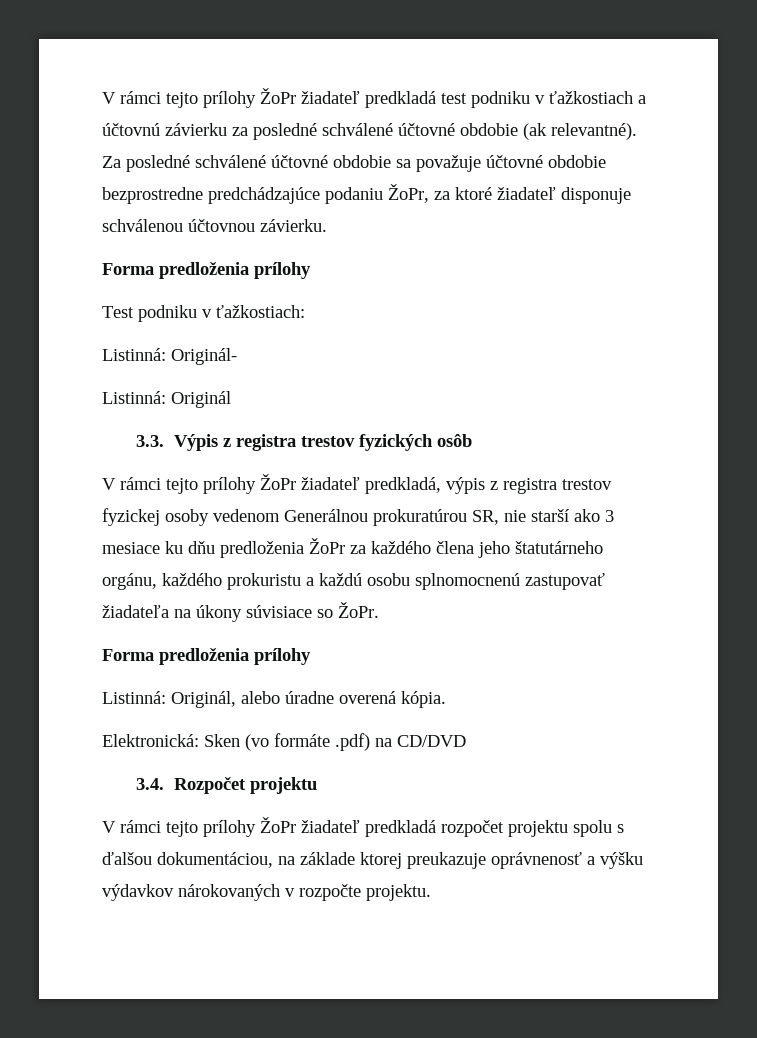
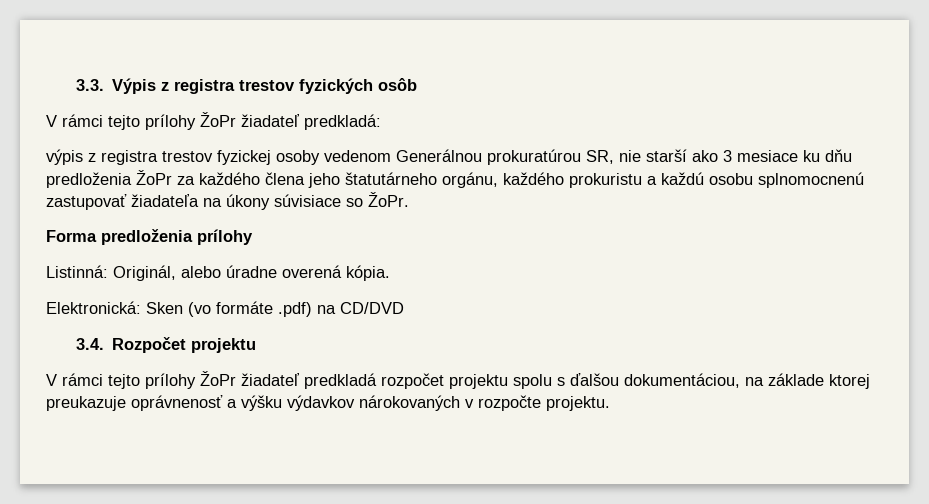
[102,88,646,108] [102,123,637,140] [102,155,606,172] [102,184,631,204] [102,219,327,232] [102,262,311,279] [102,305,305,322] [102,348,237,365] [102,391,231,408] V rámci tejto prílohy ŽoPr žiadateľ predkladá test podniku v ťažkostiach a účtovnú závierku za posledné schválené účtovné obdobie (ak relevantné). Za posledné schválené účtovné obdobie sa považuje účtovné obdobie bezprostredne predchádzajúce podaniu ŽoPr, za ktoré žiadateľ disponuje schválenou účtovnou závierku. // Forma predloženia prílohy // Test podniku v ťažkostiach: // Listinná: Originál- // Listinná: Originál // -> (75, 85) none
[365,477,441,494] predkladá, -> [304,114,381,130] predkladá: //

